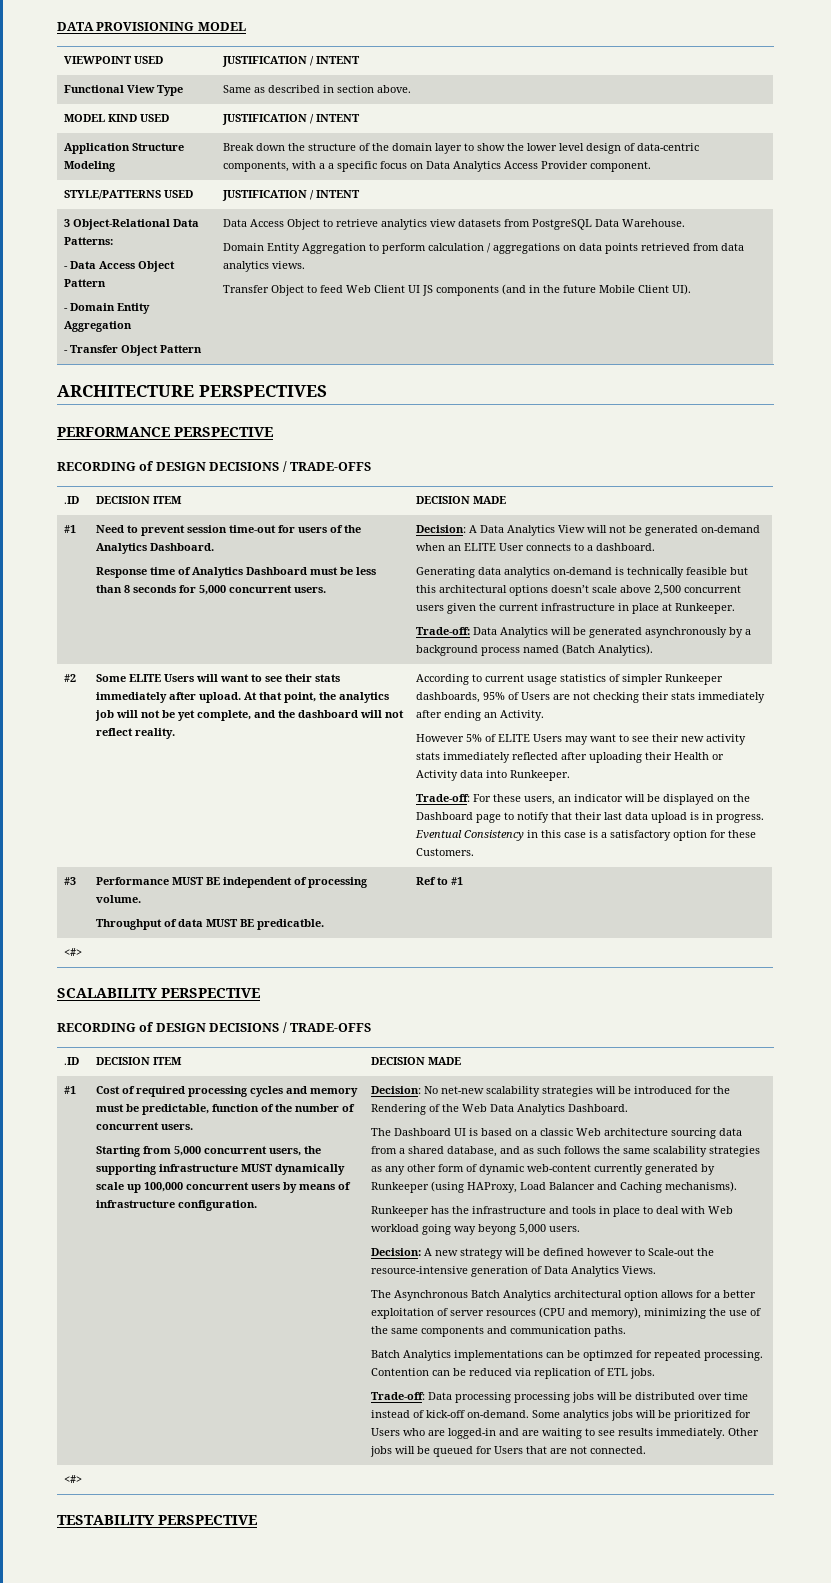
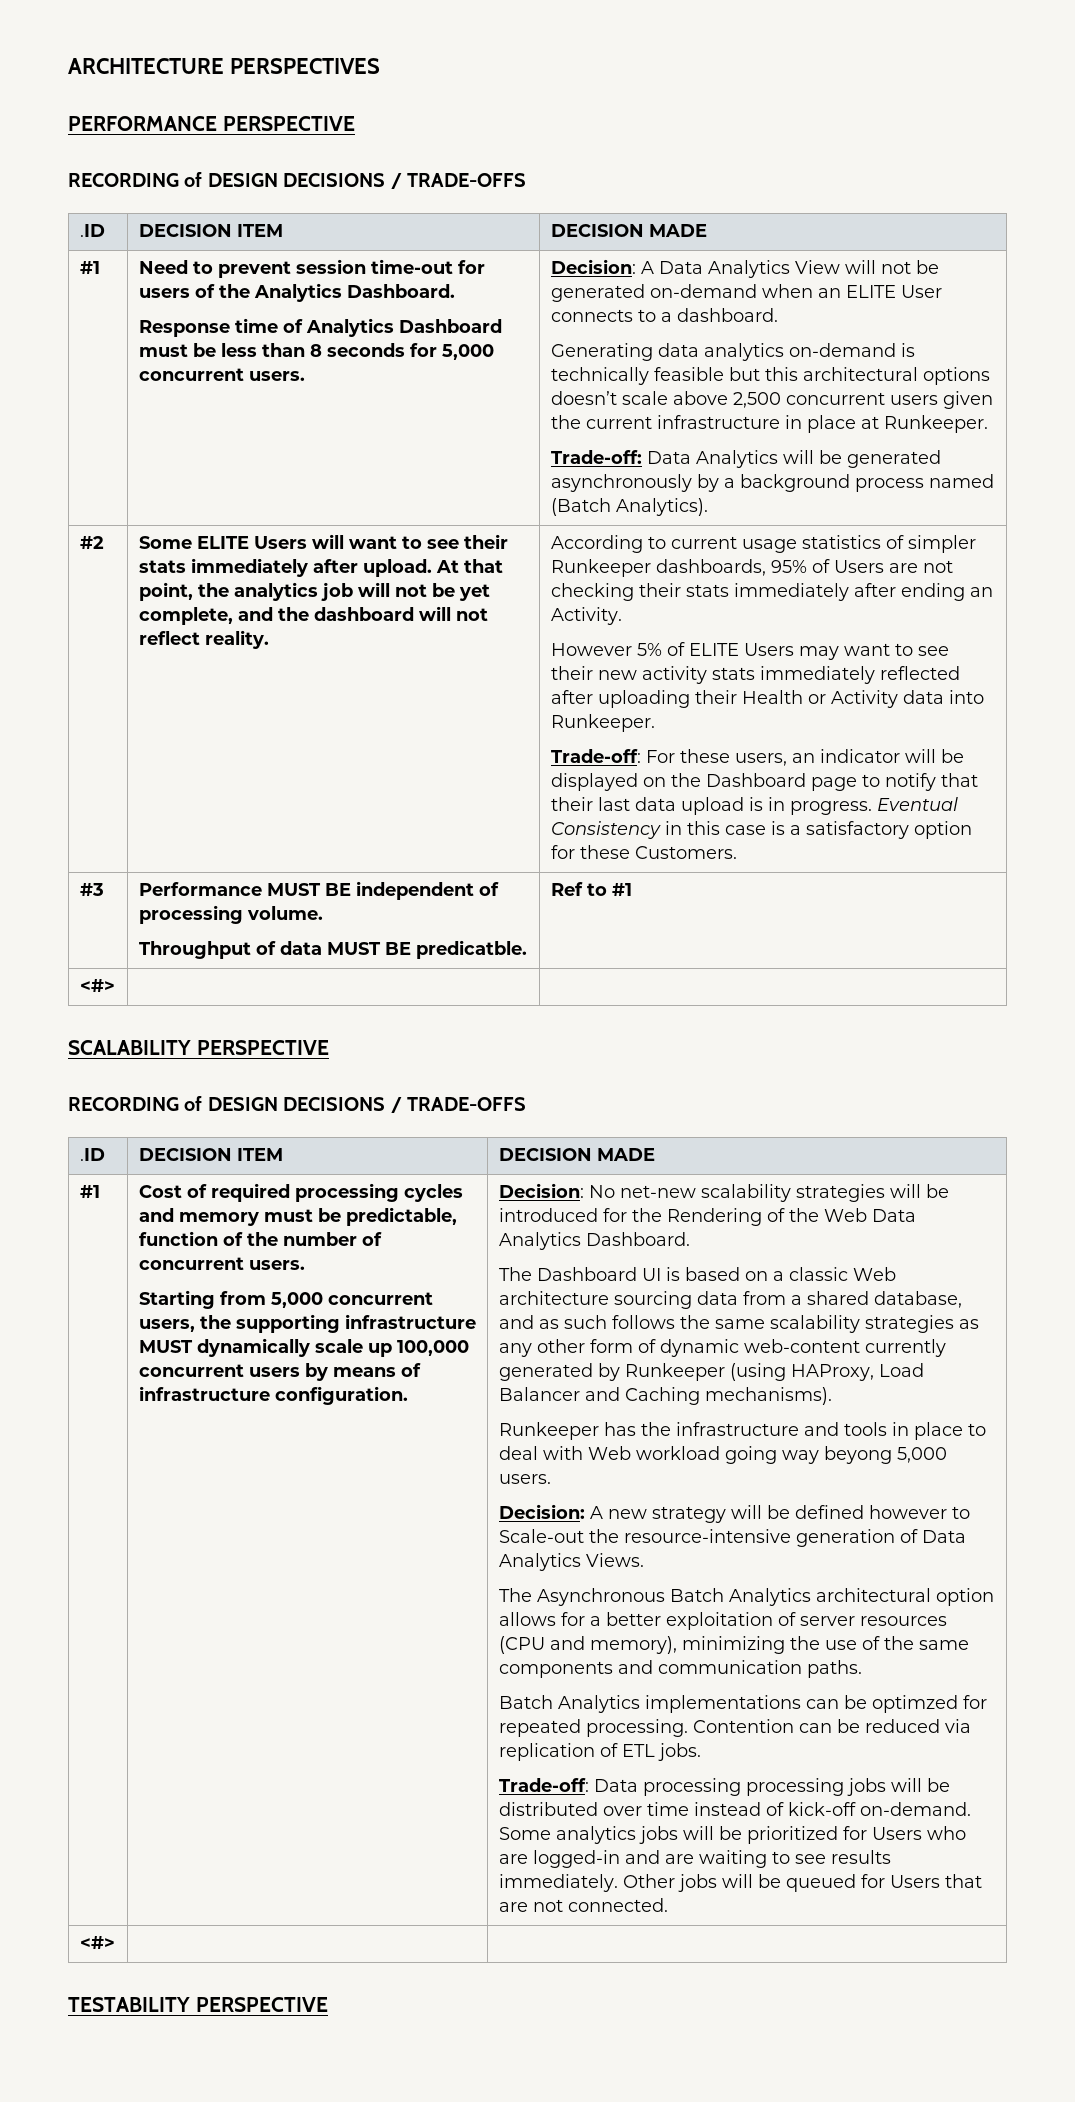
[57,22,246,31] [63,56,163,64] [221,56,360,67] [63,85,183,96] [222,85,411,93] [63,114,169,122] [221,114,360,125] [63,143,184,154] [63,161,116,172] [222,143,699,154] [222,161,651,172] [63,190,193,200] [221,190,360,201] [63,219,199,230] [63,237,113,245] [63,261,175,272] [63,279,106,287] [63,303,150,314] [63,321,132,332] [63,345,202,356] [222,219,685,230] [222,243,744,254] [222,261,305,272] [222,284,691,296] DATA PROVISIONING MODEL // VIEWPOINT USED | JUSTIFICATION / INTENT // Functional View Type | Same as described in section above. // MODEL KIND USED | JUSTIFICATION / INTENT // Application Structure Modeling | Break down the structure of the domain layer to show the lower level design of data-centric components, with a a specific focus on Data Analytics Access Provider component. // STYLE/PATTERNS USED | JUSTIFICATION / INTENT // 3 Object-Relational Data Patterns: // - Data Access Object Pattern // - Domain Entity Aggregation // - Transfer Object Pattern | Data Access Object to retrieve analytics view datasets from PostgreSQL Data Warehouse. // Domain Entity Aggregation to perform calculation / aggregations on data points retrieved from data analytics views. // Transfer Object to feed Web Client UI JS components (and in the future Mobile Client UI). // -> (68, 66) none

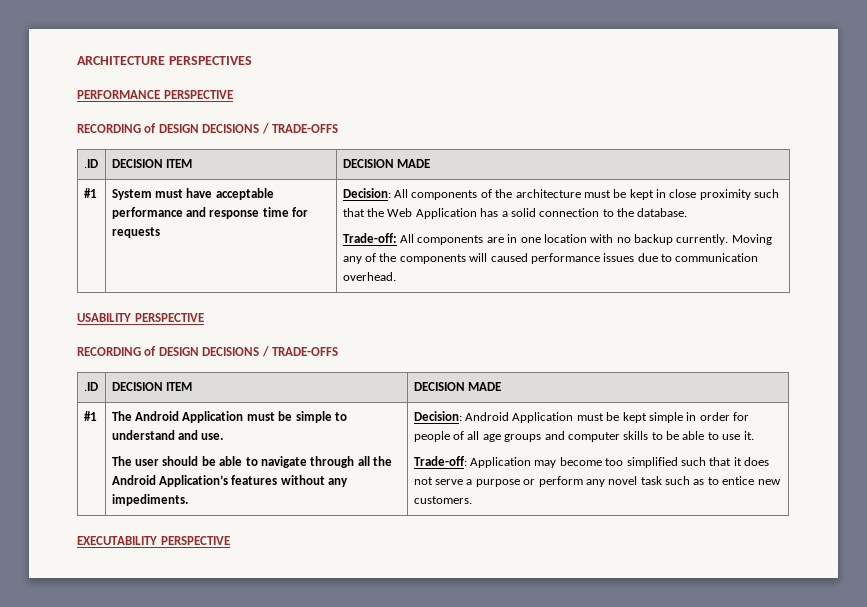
[138,259,485,278] [138,283,455,302] [138,318,502,337] [138,343,494,360] [138,368,305,381] [550,259,939,278] [550,284,942,302] [550,308,778,322] [550,343,915,361] [550,367,990,385] [550,391,993,409] [550,415,988,433] [550,450,941,468] [550,474,994,492] [550,498,708,516] [79,536,104,549] [138,534,508,549] [138,558,503,577] [138,582,490,601] [138,606,488,625] [138,630,269,649] [550,535,976,553] [550,559,953,577] [550,583,993,601] [550,607,622,625] [550,642,949,660] [550,666,960,684] [550,690,984,708] [550,714,655,732] [550,749,964,766] [550,773,978,791] [550,797,958,815] [550,821,972,839] [550,845,737,859] [79,883,104,896] [138,881,499,900] [138,905,323,924] [138,940,527,959] [550,882,632,896] [79,979,115,992] [68,1040,191,1055] Need to prevent session time-out for users of the Analytics Dashboard. // Response time of Analytics Dashboard must be less than 8 seconds for 5,000 concurrent users. | Decision: A Data Analytics View will not be generated on-demand when an ELITE User connects to a dashboard. // Generating data analytics on-demand is technically feasible but this architectural options doesn’t scale above 2,500 concurrent users given the current infrastructure in place at Runkeeper. // Trade-off: Data Analytics will be generated asynchronously by a background process named (Batch Analytics). // #2 | Some ELITE Users will want to see their stats immediately after upload. At that point, the analytics job will not be yet complete, and the dashboard will not reflect reality. | According to current usage statistics of simpler Runkeeper dashboards, 95% of Users are not checking their stats immediately after ending an Activity. // However 5% of ELITE Users may want to see their new activity stats immediately reflected after uploading their Health or Activity data into Runkeeper. // Trade-off: For these users, an indicator will be displayed on the Dashboard page to notify that their last data upload is in progress. Eventual Consistency in this case is a satisfactory option for these Customers. // #3 | Performance MUST BE independent of processing volume. // Throughput of data MUST BE predicatble. | Ref to #1 // <#> | | // SCALABILITY -> [111,188,274,200] [111,207,309,219] [111,227,160,238] [342,188,780,200] [342,208,688,219] [342,233,772,245] [342,253,759,264] [342,272,396,281] [77,313,131,322] System must have acceptable performance and response time for requests | Decision: All components of the architecture must be kept in close proximity such that the Web Application has a solid connection to the database. // Trade-off: All components are in one location with no backup currently. Moving any of the components will caused performance issues due to communication overhead. // USABILITY
[138,1183,463,1202] [138,1207,457,1226] [138,1231,382,1246] [138,1257,305,1270] [138,1290,433,1309] [138,1314,476,1333] [138,1338,469,1357] [138,1363,421,1381] [138,1386,408,1405] [498,1183,949,1202] [498,1208,916,1226] [498,1232,690,1250] [498,1267,896,1281] [498,1291,962,1309] [498,1315,979,1333] [498,1339,946,1357] [498,1363,924,1381] [498,1387,832,1405] [498,1422,986,1440] [498,1446,947,1464] [498,1474,551,1484] [498,1504,970,1523] [498,1529,966,1547] [498,1553,644,1571] [498,1588,994,1606] [498,1612,947,1630] [498,1636,969,1654] [498,1660,862,1678] [498,1695,987,1713] [498,1719,971,1737] [498,1743,701,1761] [498,1778,950,1796] [498,1802,971,1816] [498,1826,966,1844] [498,1850,891,1868] [498,1874,982,1892] [498,1898,668,1912] [79,1936,115,1949] [68,1997,190,2012] Cost of required processing cycles and memory must be predictable, function of the number of concurrent users. // Starting from 5,000 concurrent users, the supporting infrastructure MUST dynamically scale up 100,000 concurrent users by means of infrastructure configuration. | Decision: No net-new scalability strategies will be introduced for the Rendering of the Web Data Analytics Dashboard. // The Dashboard UI is based on a classic Web architecture sourcing data from a shared database, and as such follows the same scalability strategies as any other form of dynamic web-content currently generated by Runkeeper (using HAProxy, Load Balancer and Caching mechanisms). // Runkeeper has the infrastructure and tools in place to deal with Web workload going way beyong 5,000 users. // Decision: A new strategy will be defined however to Scale-out the resource-intensive generation of Data Analytics Views. // The Asynchronous Batch Analytics architectural option allows for a better exploitation of server resources (CPU and memory), minimizing the use of the same components and communication paths. // Batch Analytics implementations can be optimzed for repeated processing. Contention can be reduced via replication of ETL jobs. // Trade-off: Data processing processing jobs will be distributed over time instead of kick-off on-demand. Some analytics jobs will be prioritized for Users who are logged-in and are waiting to see results immediately. Other jobs will be queued for Users that are not connected. // <#> | | // TESTABILITY -> [111,411,347,423] [111,430,224,440] [111,456,393,468] [111,475,349,487] [111,494,188,506] [413,411,750,423] [413,431,754,442] [413,456,770,468] [413,476,781,487] [413,496,472,504] [77,536,157,545] The Android Application must be simple to understand and use. // The user should be able to navigate through all the Android Application’s features without any impediments. | Decision: Android Application must be kept simple in order for people of all age groups and computer skills to be able to use it. // Trade-off: Application may become too simplified such that it does not serve a purpose or perform any novel task such as to entice new customers. // EXECUTABILITY

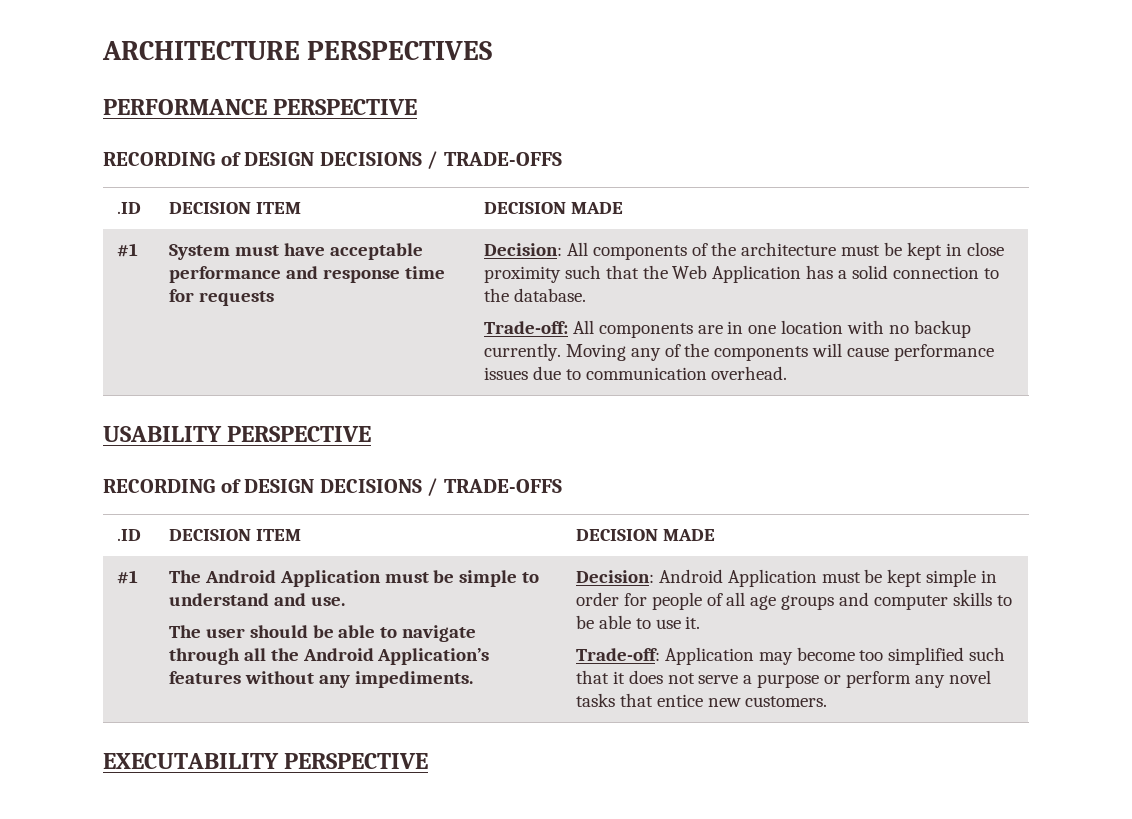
[490,253,528,262] caused -> [847,347,890,357] cause
[640,476,719,485] task such as to -> [575,693,653,707] tasks that

